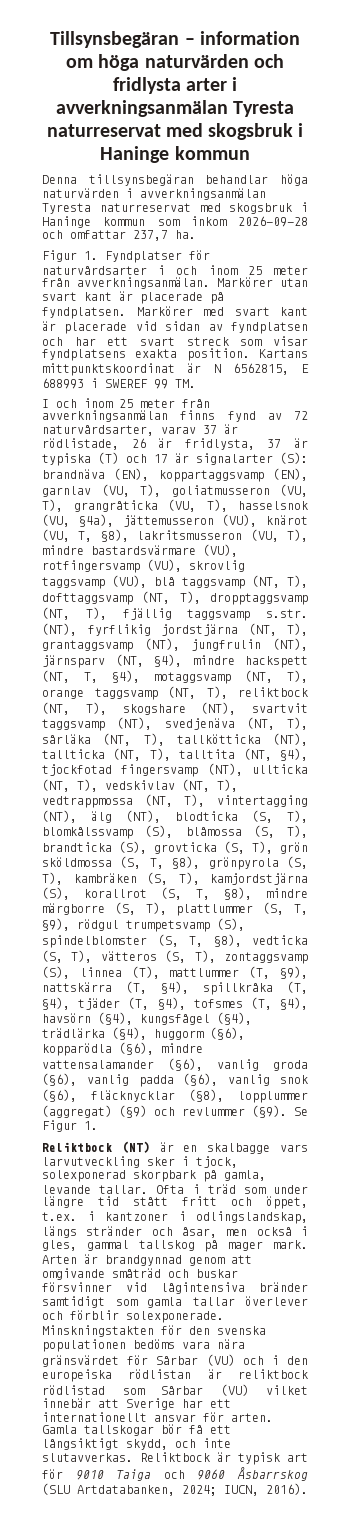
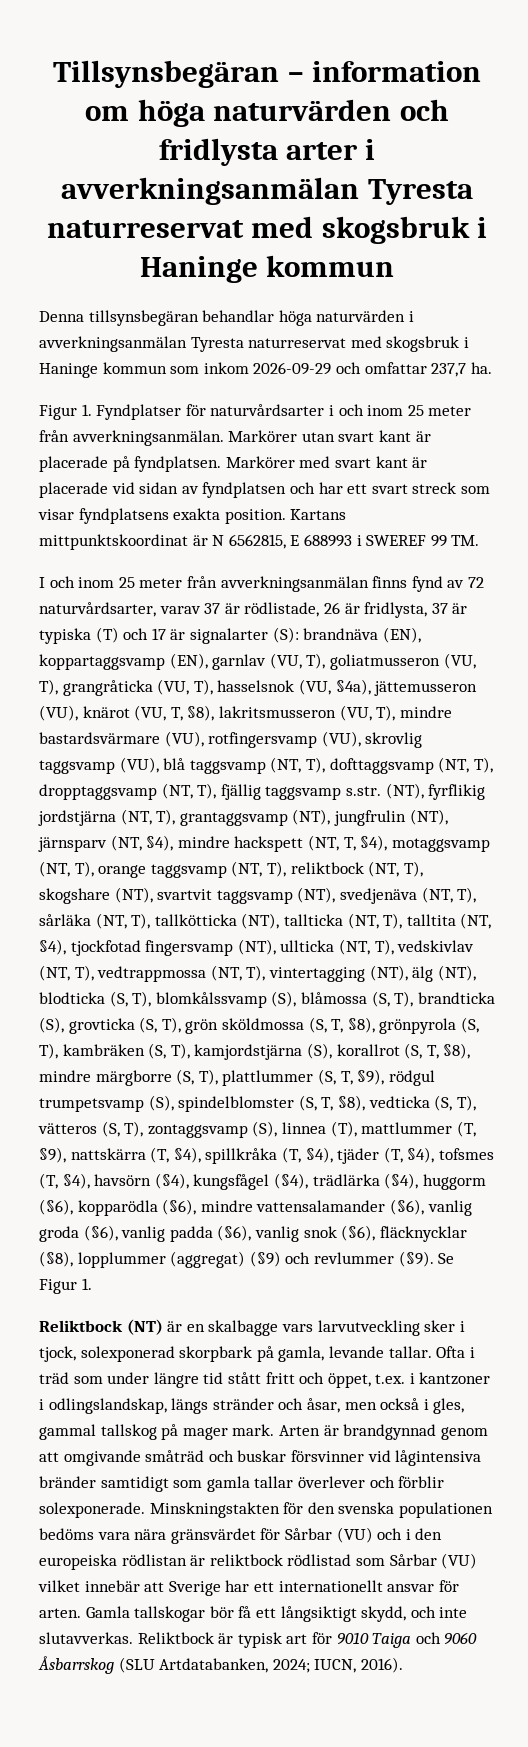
[238,216,308,227] 2026-09-28 -> [253,362,332,375] 2026-09-29

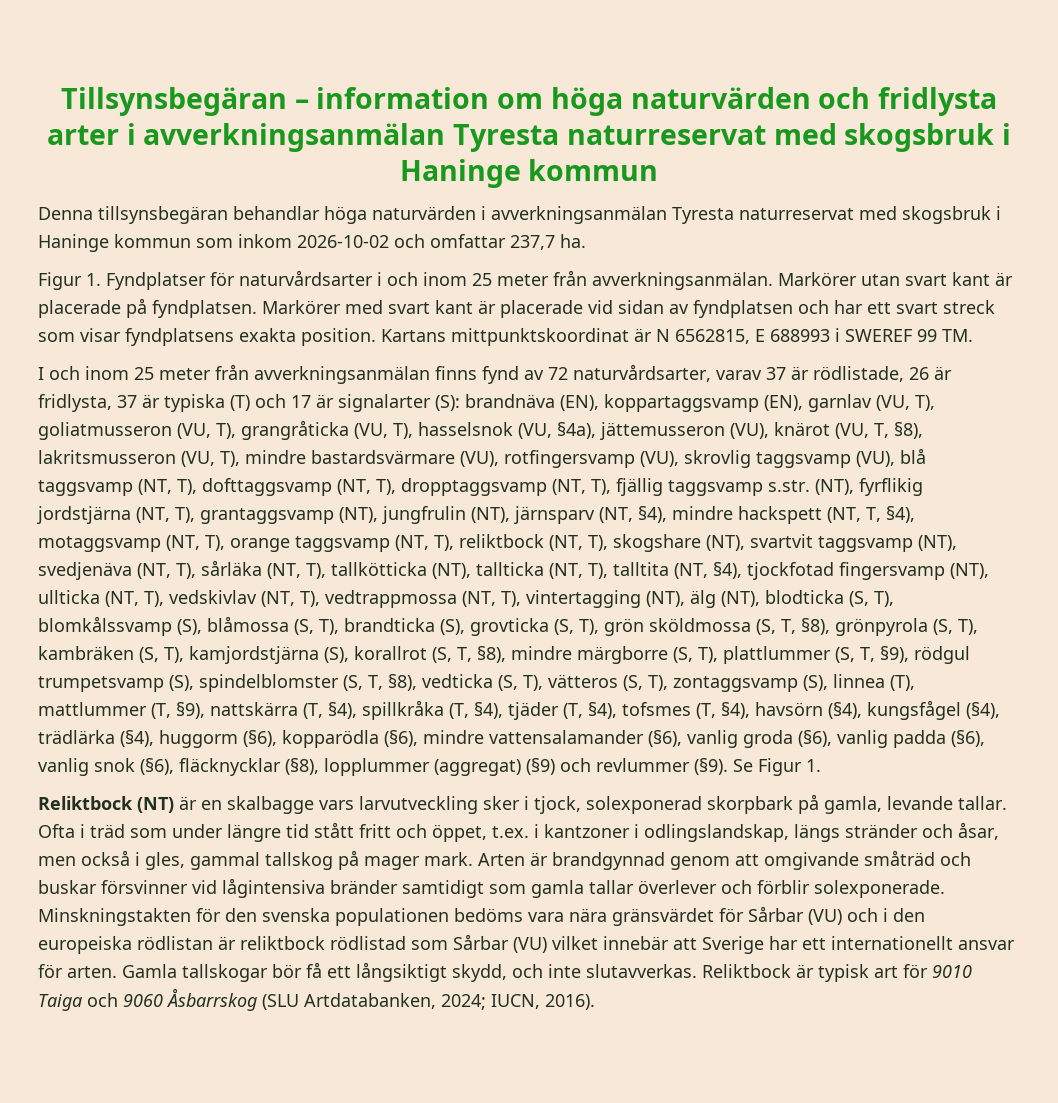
[253,362,332,375] 2026-09-29 -> [297,235,389,248] 2026-10-02

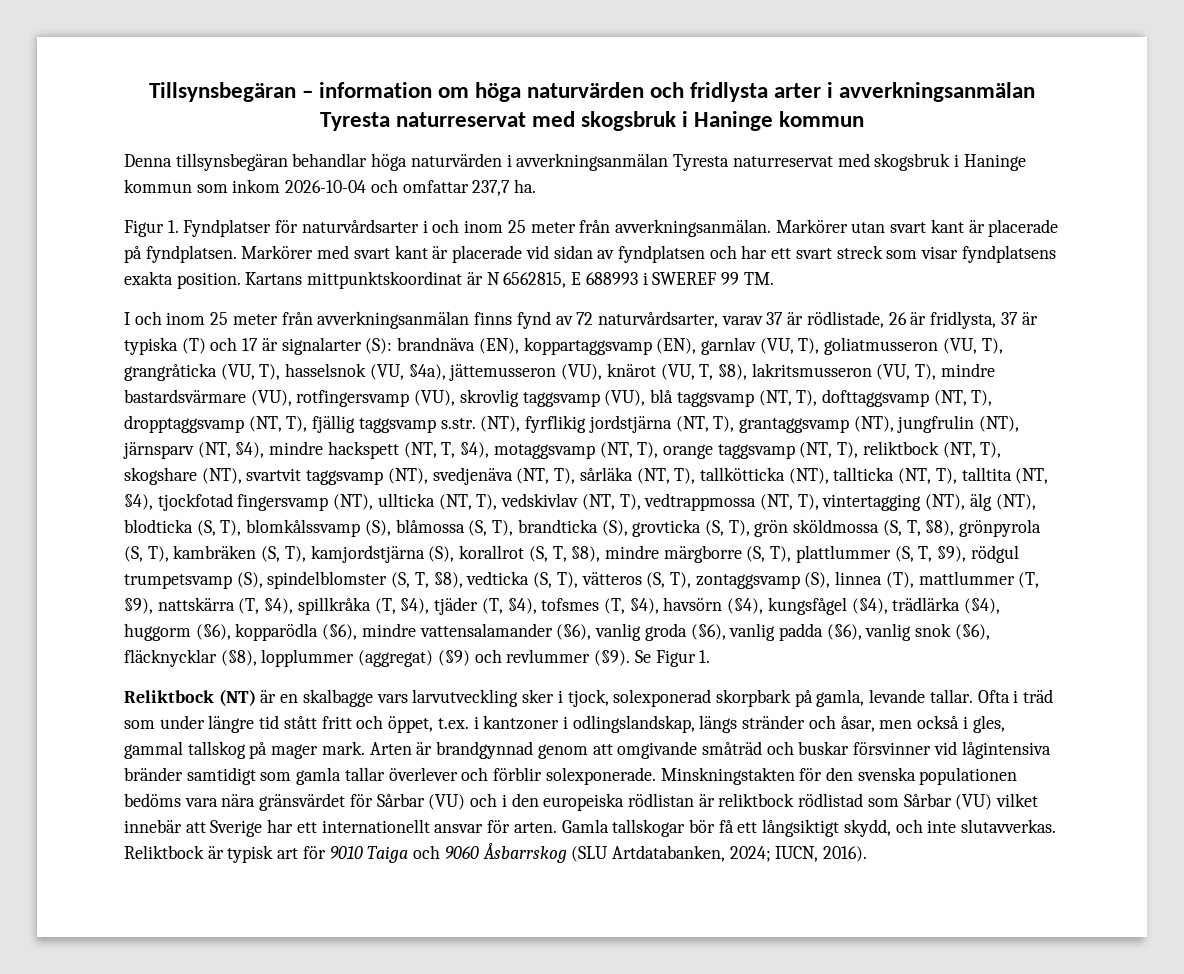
[297,235,389,248] 2026-10-02 -> [285,180,367,193] 2026-10-04

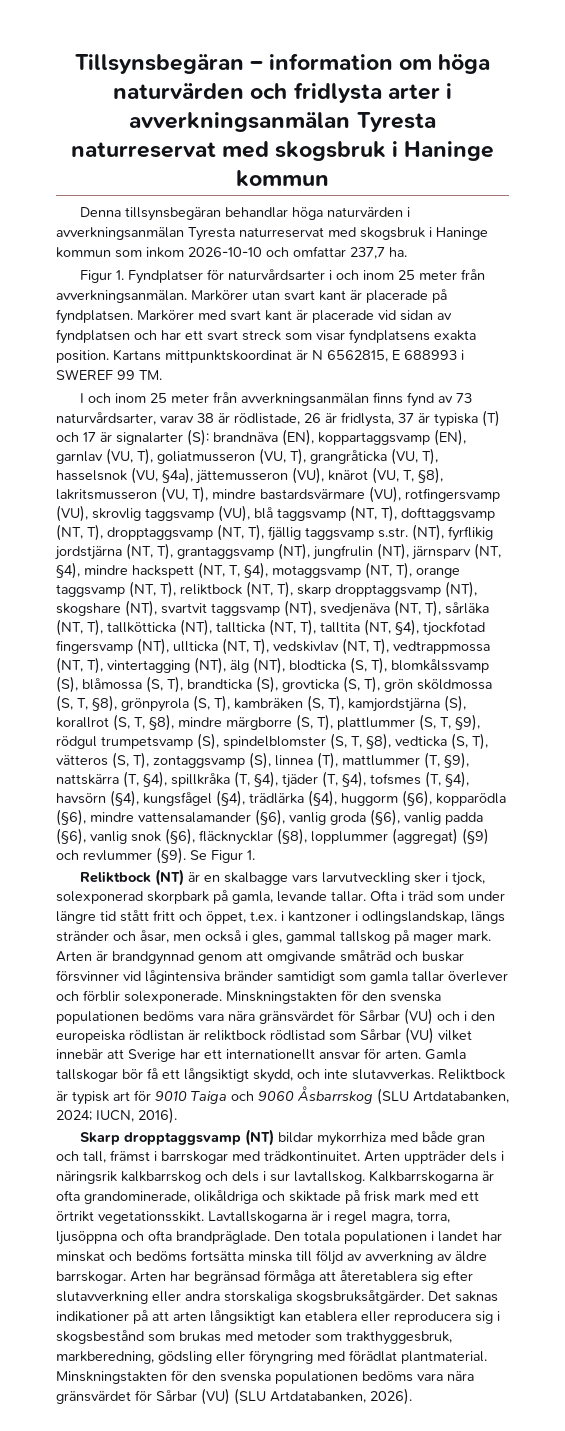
[285,180,367,193] 2026-10-04 -> [188,247,262,257] 2026-10-10
[576,312,594,325] 72 -> [456,393,473,403] 73
[766,312,784,325] 37 -> [197,413,214,423] 38
(1002, 450) none -> [297,581,477,598] skarp dropptaggsvamp (NT),
(868, 854) none -> [80,1129,486,1146] [56,1150,504,1164] [56,1170,494,1184] [56,1190,479,1204] [56,1211,450,1224] [56,1230,502,1245] [56,1250,487,1265] [56,1270,473,1284] [56,1290,498,1304] [56,1310,500,1324] [56,1330,452,1345] [56,1350,487,1365] [56,1370,474,1384] [56,1388,412,1405] // Skarp dropptaggsvamp (NT) bildar mykorrhiza med både gran och tall, främst i barrskogar med trädkontinuitet. Arten uppträder dels i näringsrik kalkbarrskog och dels i sur lavtallskog. Kalkbarrskogarna är ofta grandominerade, olikåldriga och skiktade på frisk mark med ett örtrikt vegetationsskikt. Lavtallskogarna är i regel magra, torra, ljusöppna och ofta brandpräglade. Den totala populationen i landet har minskat och bedöms fortsätta minska till följd av avverkning av äldre barrskogar. Arten har begränsad förmåga att återetablera sig efter slutavverkning eller andra storskaliga skogsbruksåtgärder. Det saknas indikationer på att arten långsiktigt kan etablera eller reproducera sig i skogsbestånd som brukas med metoder som trakthyggesbruk, markberedning, gödsling eller föryngring med förädlat plantmaterial. Minskningstakten för den svenska populationen bedöms vara nära gränsvärdet för Sårbar (VU) (SLU Artdatabanken, 2026).

